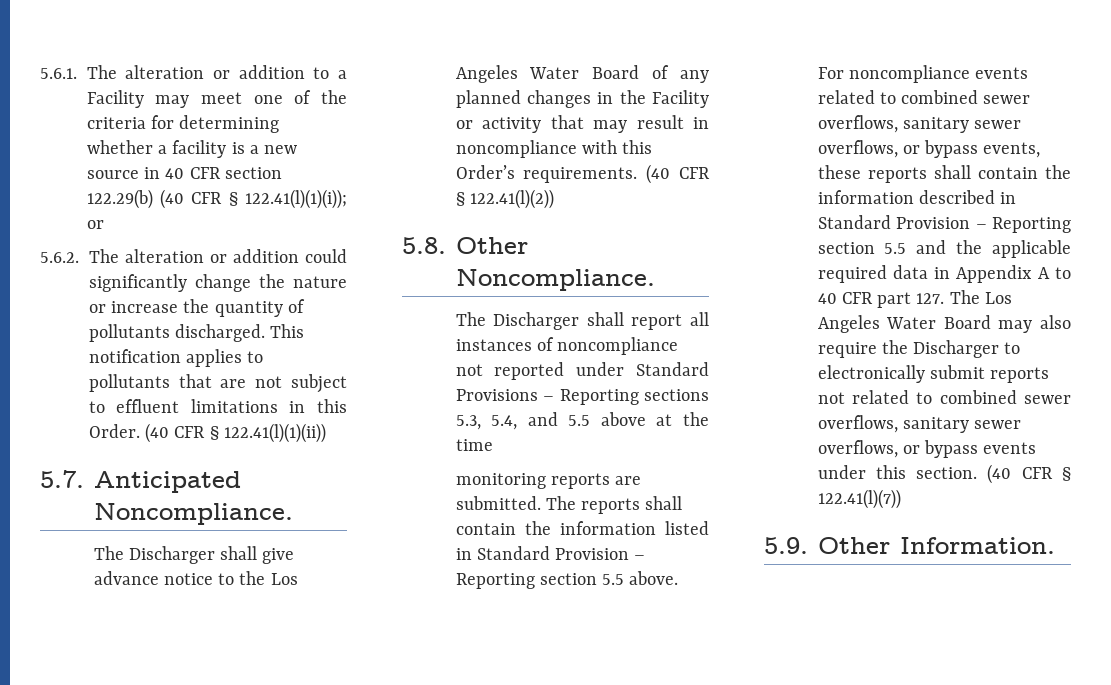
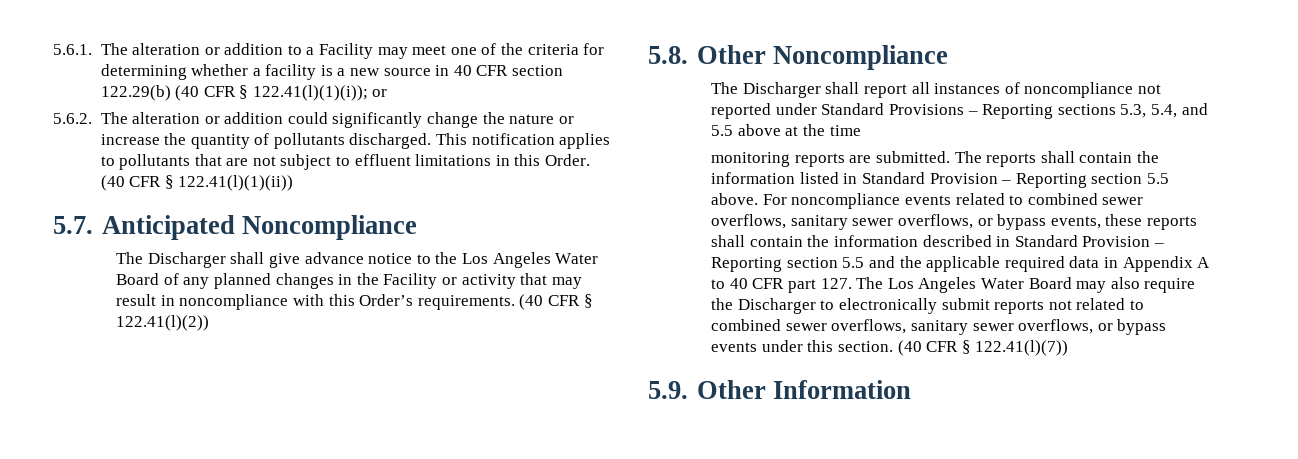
[93,503,293,525] Noncompliance. -> [241,215,417,240] Noncompliance
[455,269,655,291] Noncompliance. -> [772,45,948,70] Noncompliance
[899,537,1055,554] Information. -> [772,380,911,399] Information

